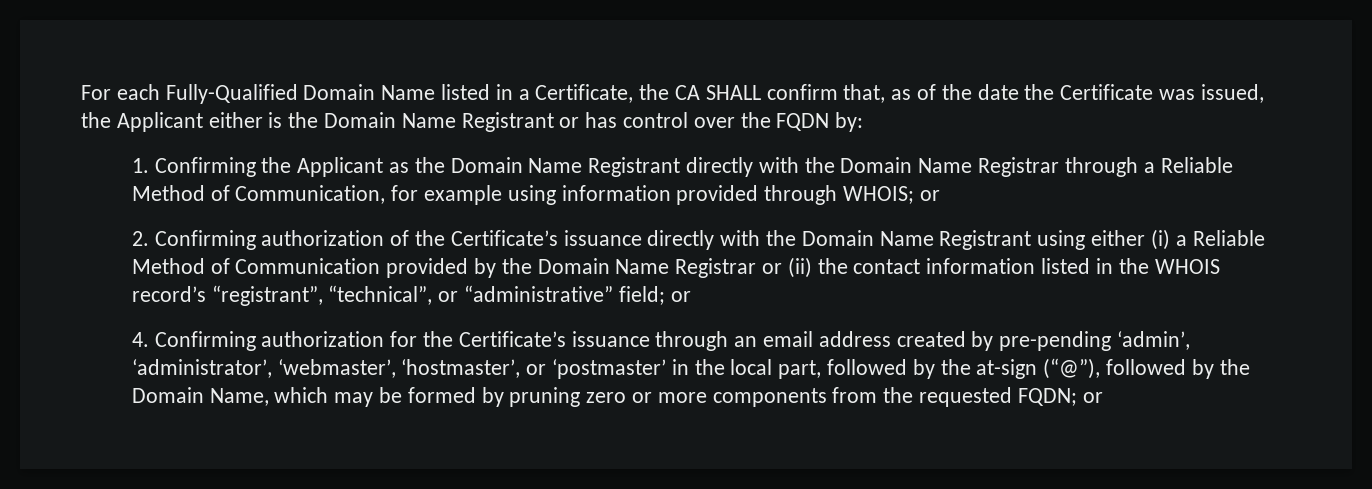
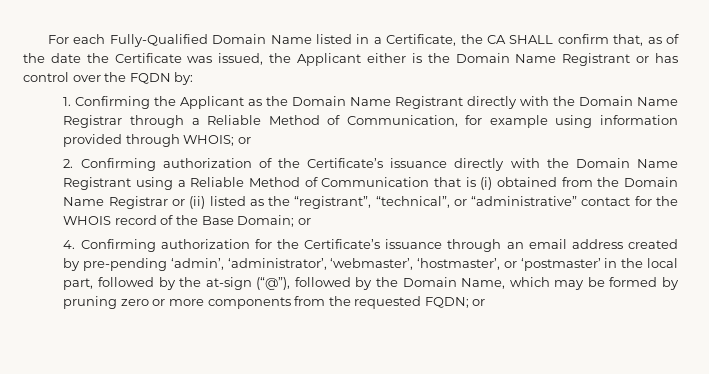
[1091,229,1170,250] either (i) -> (174, 183) none
[386,258,497,278] provided by -> [434,177,593,190] that is (i) obtained from
[817,258,1220,274] [131,285,665,306] the contact information listed in the WHOIS record’s “registrant”, “technical”, or “administrative” field; -> [209,196,678,209] [63,215,295,227] listed as the “registrant”, “technical”, or “administrative” contact for the WHOIS record of the Base Domain;

